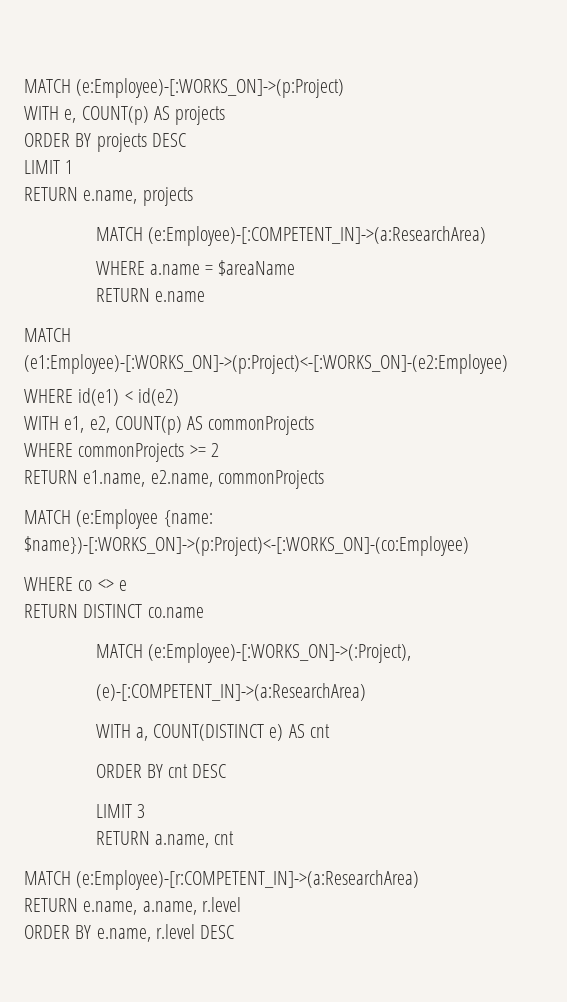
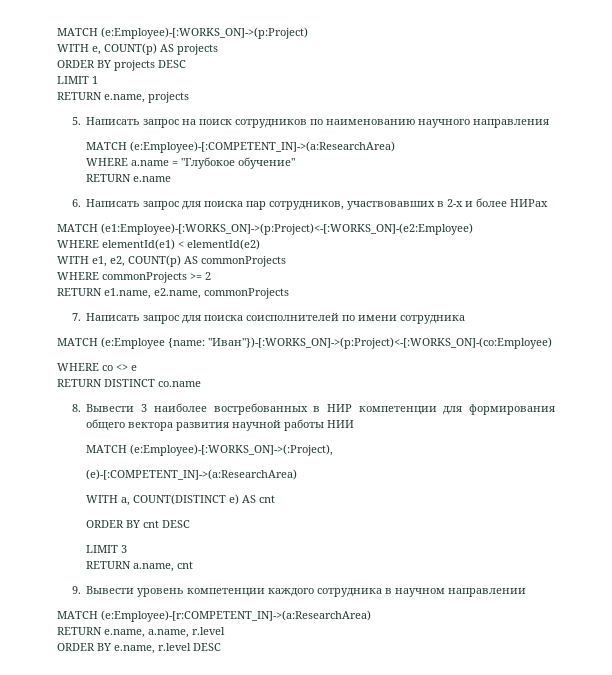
(193, 196) none -> [71,117,550,128] // 5. Написать запрос на поиск сотрудников по наименованию научного направления
[218,260,296,276] $areaName -> [181,157,296,169] "Глубокое обучение"
(205, 296) none -> [71,198,549,210] // 6. Написать запрос для поиска пар сотрудников, участвовавших в 2-х и более НИРах
[78,388,179,406] id(e1) < id(e2) -> [102,239,260,250] elementId(e1) < elementId(e2)
(324, 479) none -> [71,313,466,324] // 7. Написать запрос для поиска соисполнителей по имени сотрудника
[24,536,469,556] $name})-[:WORKS_ON]->(p:Project)<-[:WORKS_ON]-(co:Employee) -> [208,337,552,349] "Иван"})-[:WORKS_ON]->(p:Project)<-[:WORKS_ON]-(co:Employee)
(204, 612) none -> [71,403,556,415] [86,419,355,431] // 8. Вывести 3 наиболее востребованных в НИР компетенции для формирования общего вектора развития научной работы НИИ
(235, 838) none -> [71,586,527,597] // 9. Вывести уровень компетенции каждого сотрудника в научном направлении

